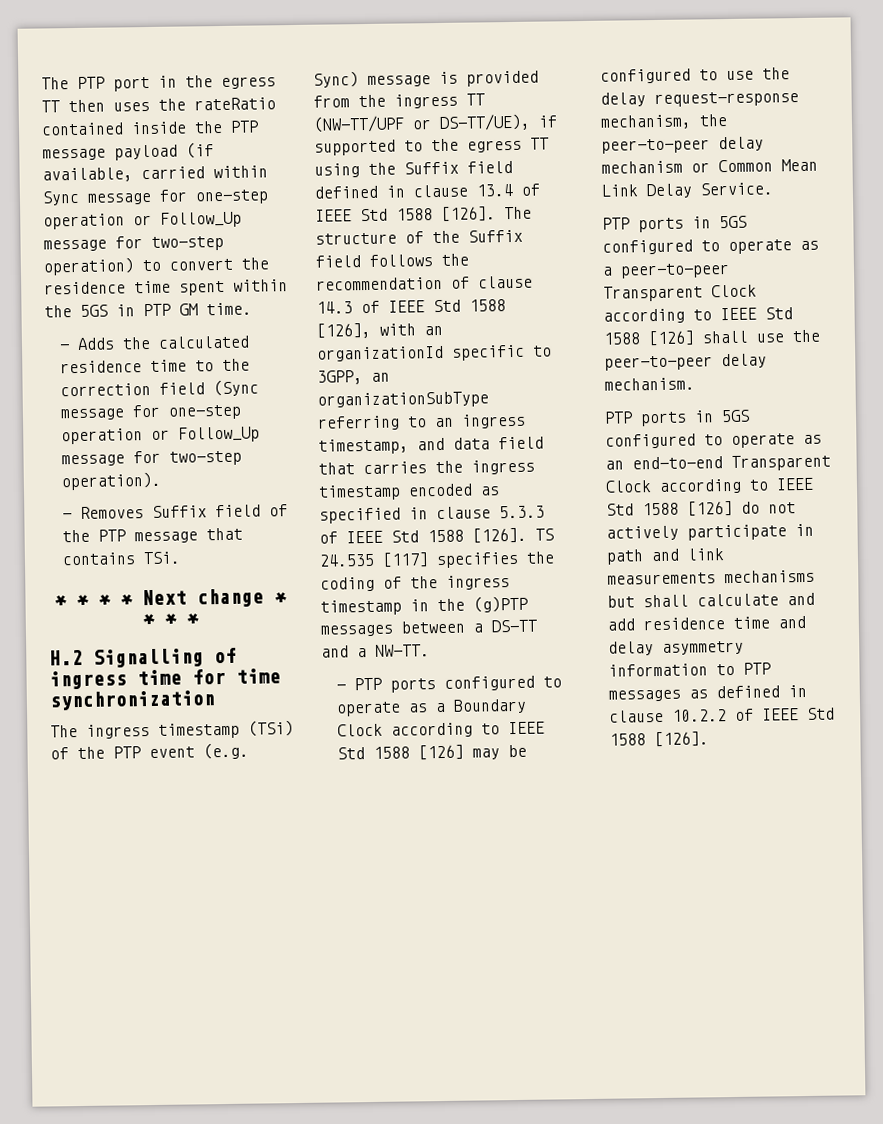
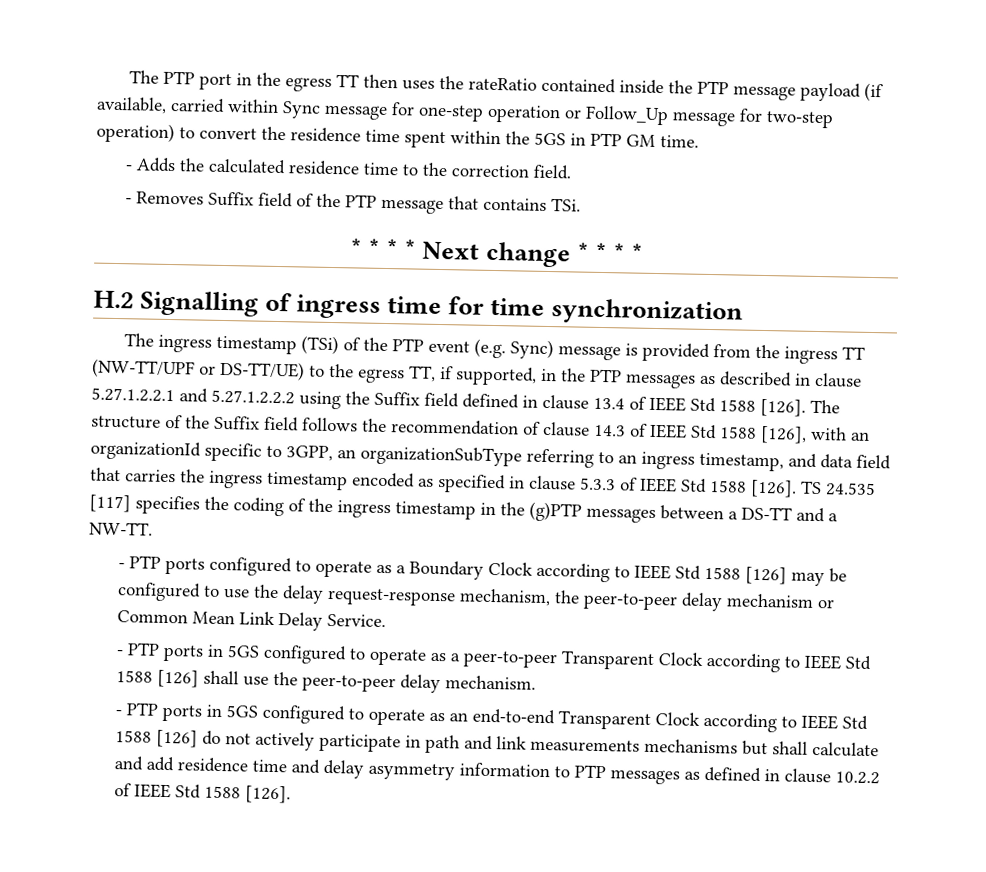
[158,379,259,397] [59,404,242,421] [60,426,260,445] [60,450,242,467] [60,471,161,491] field (Sync message for one-step operation or Follow_Up message for two-step operation). -> [532,164,572,180] field.
[439,113,558,131] [314,137,549,156] DS-TT/UE), if supported to the egress TT -> [220,360,862,389] [91,387,295,405] DS-TT/UE) to the egress TT, if supported, in the PTP messages as described in clause 5.27.1.2.2.1 and 5.27.1.2.2.2
(773, 189) none -> [115,649,123,656] -
(695, 384) none -> [114,709,122,716] -

